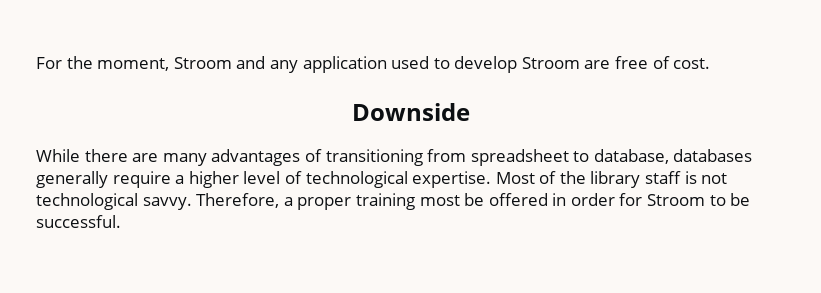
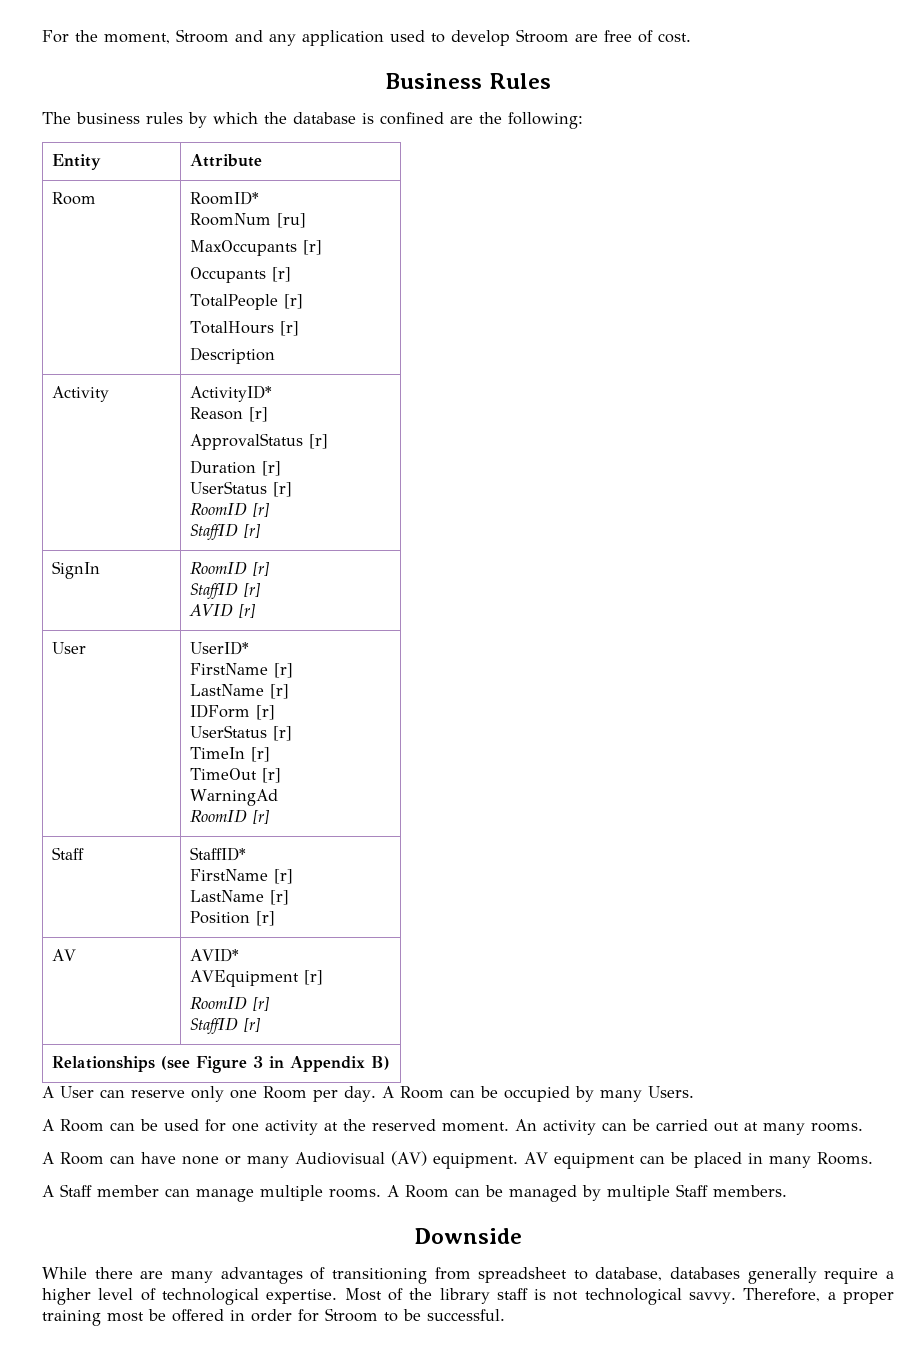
(711, 63) none -> [385,73,551,89] [42,112,583,129] [52,154,102,170] [190,154,263,167] [52,192,97,205] [190,191,260,205] [190,213,307,228] [190,240,323,256] [190,267,292,283] [190,294,304,310] [190,321,300,336] [190,347,276,364] [52,386,110,402] [190,385,273,402] [190,407,269,422] [190,433,329,450] [190,460,282,476] [190,481,293,497] [190,502,271,517] [190,523,262,541] [52,561,101,579] [190,561,271,576] [190,582,262,600] [189,603,257,618] [52,642,87,654] [190,641,250,655] [190,663,294,678] [190,684,290,699] [190,704,276,720] [190,725,293,741] [190,747,271,762] [190,768,282,783] [190,789,279,806] [190,809,271,824] [52,847,85,860] [190,847,247,861] [190,869,294,884] [190,890,290,905] [190,911,276,926] [52,949,77,961] [190,948,240,962] [190,970,324,987] [190,996,271,1011] [190,1017,262,1035] [52,1056,391,1073] [42,1086,694,1102] [42,1119,863,1135] [42,1151,873,1169] [42,1184,787,1202] // Business Rules // The business rules by which the database is confined are the following: // Entity | Attribute // Room | RoomID* // RoomNum [ru] // MaxOccupants [r] // Occupants [r] // TotalPeople [r] // TotalHours [r] // Description // Activity | ActivityID* // Reason [r] // ApprovalStatus [r] // Duration [r] // UserStatus [r] // RoomID [r] // StaffID [r] // SignIn | RoomID [r] // StaffID [r] // AVID [r] // User | UserID* // FirstName [r] // LastName [r] // IDForm [r] // UserStatus [r] // TimeIn [r] // TimeOut [r] // WarningAd // RoomID [r] // Staff | StaffID* // FirstName [r] // LastName [r] // Position [r] // AV | AVID* // AVEquipment [r] // RoomID [r] // StaffID [r] // Relationships (see Figure 3 in Appendix B) // A User can reserve only one Room per day. A Room can be occupied by many Users. // A Room can be used for one activity at the reserved moment. An activity can be carried out at many rooms. // A Room can have none or many Audiovisual (AV) equipment. AV equipment can be placed in many Rooms. // A Staff member can manage multiple rooms. A Room can be managed by multiple Staff members.

